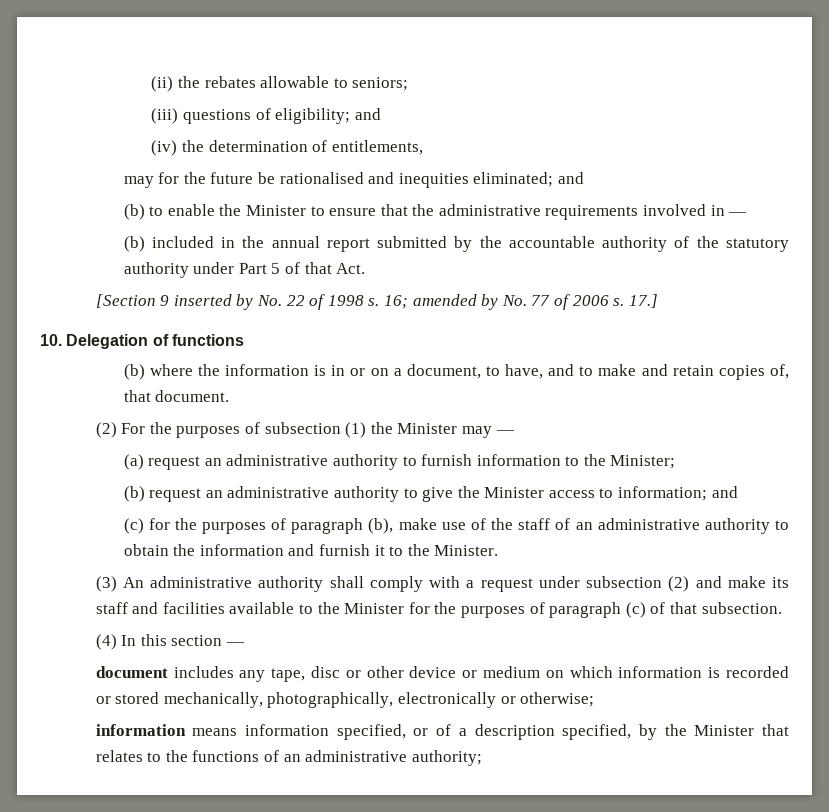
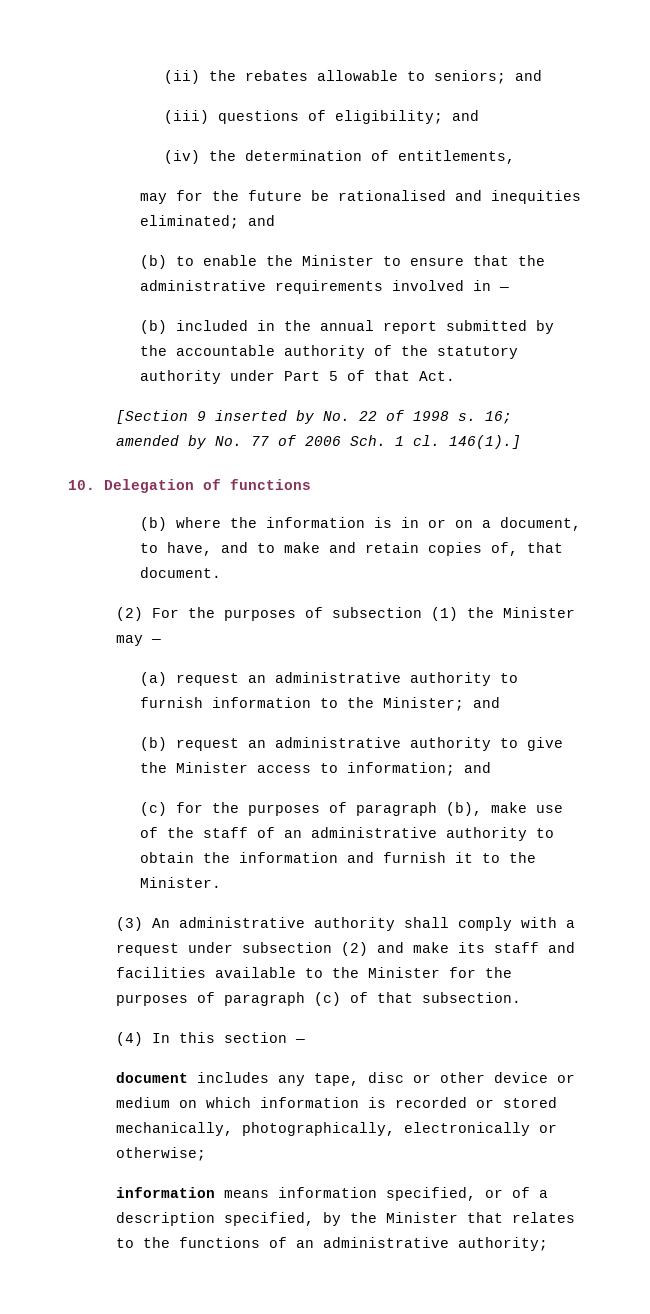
(409, 84) none -> [515,70,543,81] and
[613,294,658,308] s. 17.] -> [350,435,522,449] Sch. 1 cl. 146(1).]
(676, 462) none -> [473,697,501,708] and

